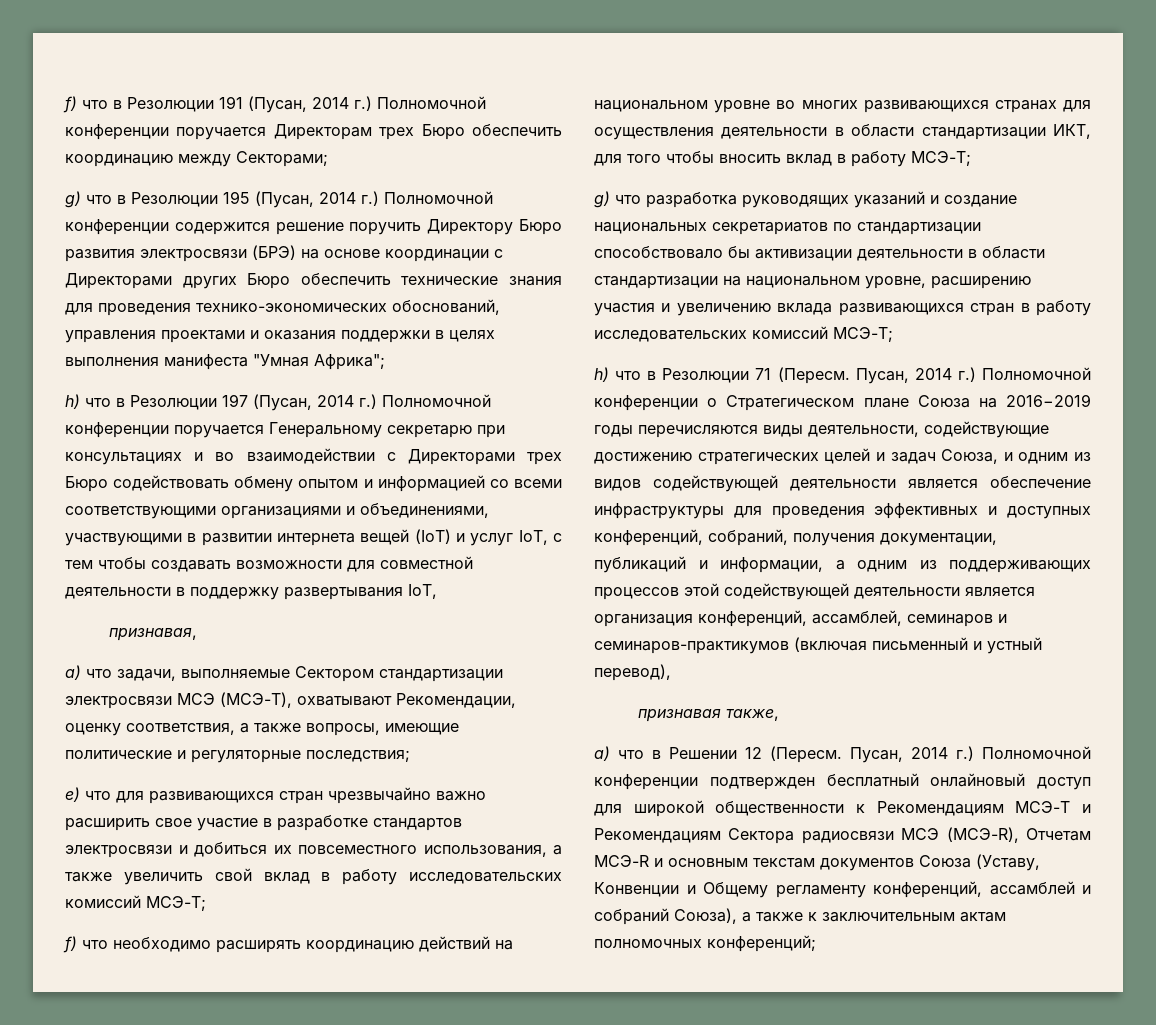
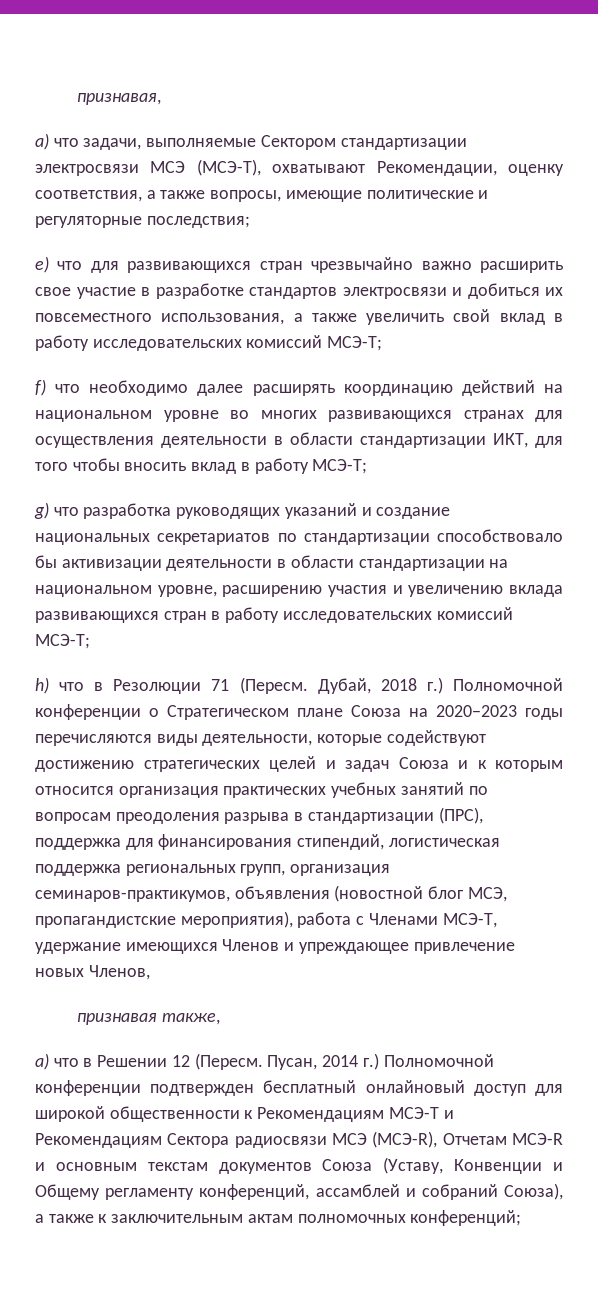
[63,96,486,113] [65,124,562,140] [65,151,328,167] [65,191,493,208] [65,219,562,235] [65,245,503,262] [65,273,562,289] [65,299,500,316] [65,330,495,343] [65,354,385,370] [65,394,491,411] [65,422,505,438] [65,448,562,465] [65,475,563,492] [65,503,489,519] [65,529,562,546] [65,556,473,572] [65,584,437,600] f) что в Резолюции 191 (Пусан, 2014 г.) Полномочной конференции поручается Директорам трех Бюро обеспечить координацию между Секторами; // g) что в Резолюции 195 (Пусан, 2014 г.) Полномочной конференции содержится решение поручить Директору Бюро развития электросвязи (БРЭ) на основе координации с Директорами других Бюро обеспечить технические знания для проведения технико-экономических обоснований, управления проектами и оказания поддержки в целях выполнения манифеста "Умная Африка"; // h) что в Резолюции 197 (Пусан, 2014 г.) Полномочной конференции поручается Генеральному секретарю при консультациях и во взаимодействии с Директорами трех Бюро содействовать обмену опытом и информацией со всеми соответствующими организациями и объединениями, участвующими в развитии интернета вещей (IoT) и услуг IoT, с тем чтобы создавать возможности для совместной деятельности в поддержку развертывания IoT, // -> (77, 99) none
(211, 944) none -> [197,384,244,396] далее
[855,368,952,384] Пусан, 2014 -> [317,678,417,694] Дубай, 2018
[1006,394,1091,407] 2016−2019 -> [436,705,517,717] 2020−2023
[924,421,1049,438] содействующие -> [317,730,486,746] которые содействуют
[941,449,1091,464] [594,475,1091,492] [594,503,1091,519] [594,529,997,546] [594,556,1091,573] [594,583,1035,600] [594,610,1007,627] [594,637,1042,654] [594,664,671,681] Союза, и одним из видов содействующей деятельности является обеспечение инфраструктуры для проведения эффективных и доступных конференций, собраний, получения документации, публикаций и информации, а одним из поддерживающих процессов этой содействующей деятельности является организация конференций, ассамблей, семинаров и семинаров-практикумов (включая письменный и устный перевод), -> [398,757,563,772] [35,782,488,798] [35,807,483,824] [35,834,500,850] [35,864,391,876] [35,885,507,902] [35,911,497,928] [35,939,515,954] [35,965,150,980] Союза и к которым относится организация практических учебных занятий по вопросам преодоления разрыва в стандартизации (ПРС), поддержка для финансирования стипендий, логистическая поддержка региональных групп, организация семинаров-практикумов, объявления (новостной блог МСЭ, пропагандистские мероприятия), работа с Членами МСЭ-T, удержание имеющихся Членов и упреждающее привлечение новых Членов,

